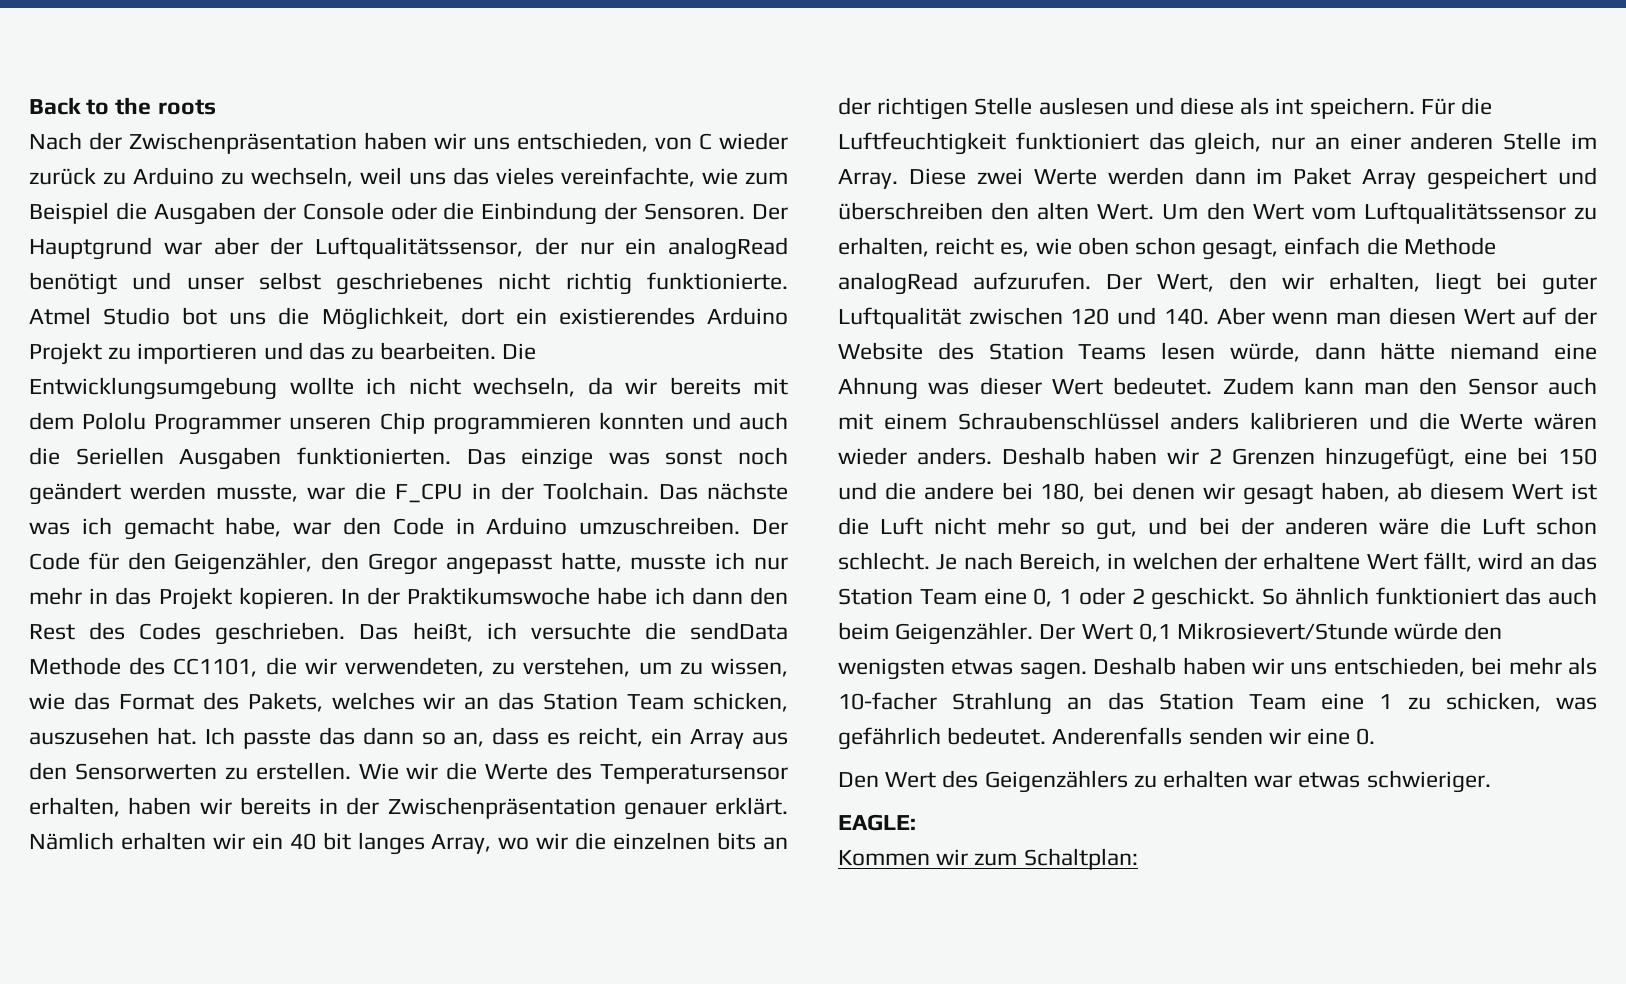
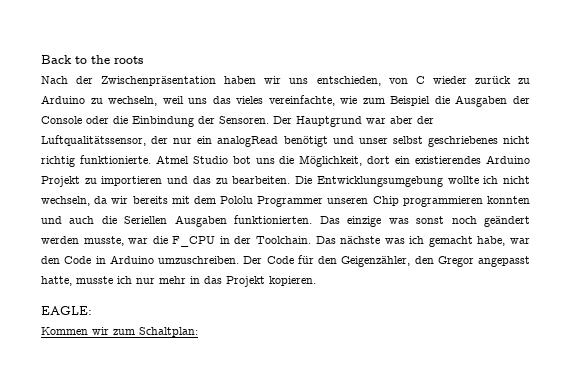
[340,587,788,605] [29,622,788,645] [29,657,788,677] [29,692,788,712] [29,727,788,749] [29,762,789,784] [29,797,788,820] [29,832,788,855] [838,97,1493,120] [838,132,1597,155] [838,167,1597,190] [838,202,1597,224] [838,237,1496,260] [838,272,1597,295] [838,307,1598,329] [838,342,1597,362] [838,377,1597,400] [838,412,1597,430] [838,447,1597,470] [838,482,1597,505] [838,517,1597,540] [838,552,1597,572] [838,587,1597,610] [838,622,1503,645] [838,657,1597,680] [838,692,1597,715] [838,727,1376,750] [838,770,1491,793] In der Praktikumswoche habe ich dann den Rest des Codes geschrieben. Das heißt, ich versuchte die sendData Methode des CC1101, die wir verwendeten, zu verstehen, um zu wissen, wie das Format des Pakets, welches wir an das Station Team schicken, auszusehen hat. Ich passte das dann so an, dass es reicht, ein Array aus den Sensorwerten zu erstellen. Wie wir die Werte des Temperatursensor erhalten, haben wir bereits in der Zwischenpräsentation genauer erklärt. Nämlich erhalten wir ein 40 bit langes Array, wo wir die einzelnen bits an der richtigen Stelle auslesen und diese als int speichern. Für die Luftfeuchtigkeit funktioniert das gleich, nur an einer anderen Stelle im Array. Diese zwei Werte werden dann im Paket Array gespeichert und überschreiben den alten Wert. Um den Wert vom Luftqualitätssensor zu erhalten, reicht es, wie oben schon gesagt, einfach die Methode analogRead aufzurufen. Der Wert, den wir erhalten, liegt bei guter Luftqualität zwischen 120 und 140. Aber wenn man diesen Wert auf der Website des Station Teams lesen würde, dann hätte niemand eine Ahnung was dieser Wert bedeutet. Zudem kann man den Sensor auch mit einem Schraubenschlüssel anders kalibrieren und die Werte wären wieder anders. Deshalb haben wir 2 Grenzen hinzugefügt, eine bei 150 und die andere bei 180, bei denen wir gesagt haben, ab diesem Wert ist die Luft nicht mehr so gut, und bei der anderen wäre die Luft schon schlecht. Je nach Bereich, in welchen der erhaltene Wert fällt, wird an das Station Team eine 0, 1 oder 2 geschickt. So ähnlich funktioniert das auch beim Geigenzähler. Der Wert 0,1 Mikrosievert/Stunde würde den wenigsten etwas sagen. Deshalb haben wir uns entschieden, bei mehr als 10-facher Strahlung an das Station Team eine 1 zu schicken, was gefährlich bedeutet. Anderenfalls senden wir eine 0. // Den Wert des Geigenzählers zu erhalten war etwas schwieriger. -> (316, 281) none

